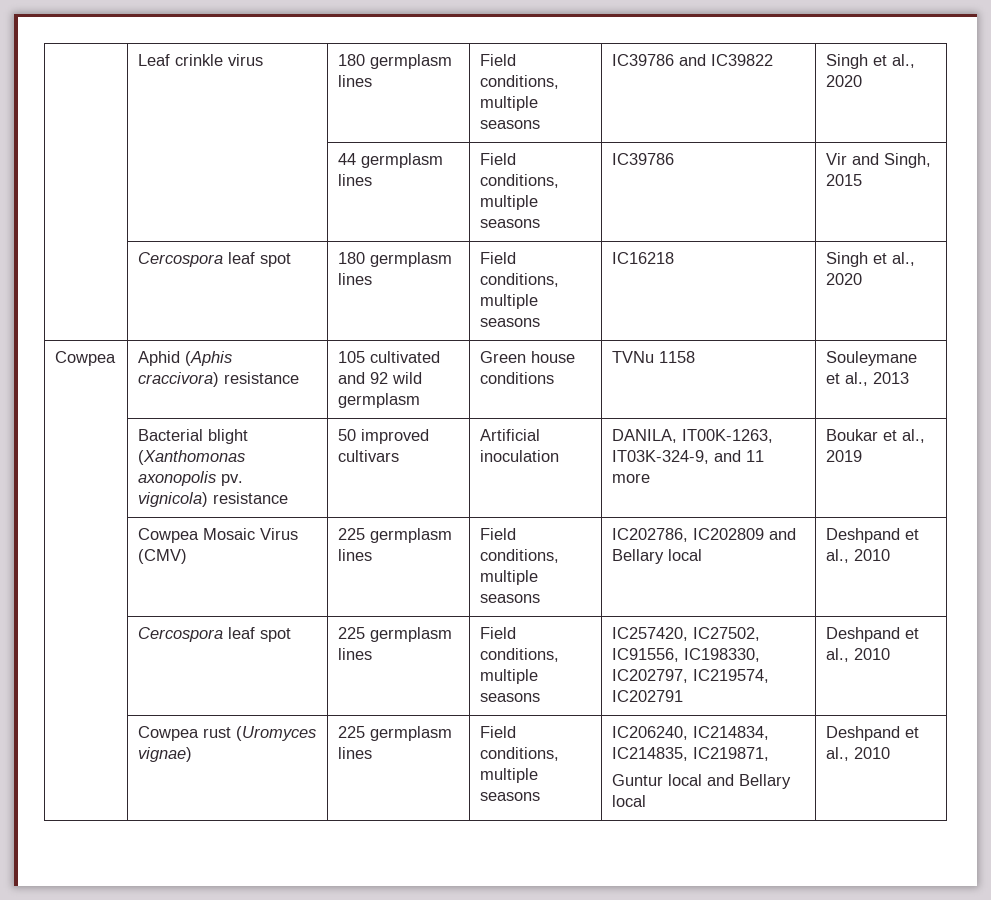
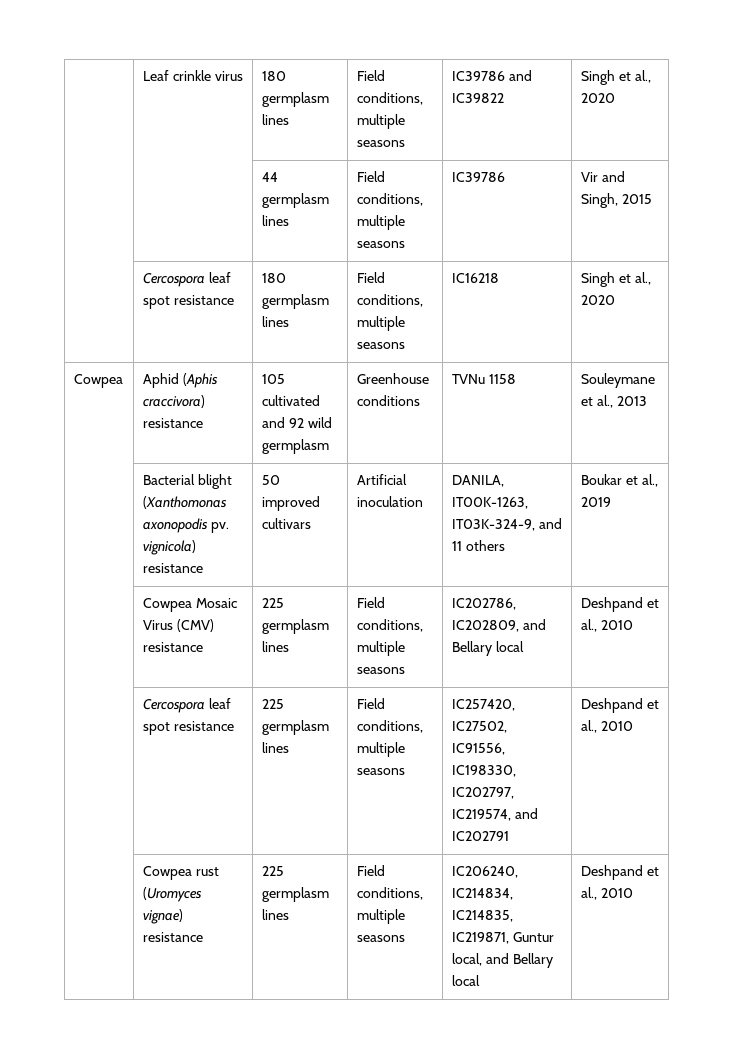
(292, 260) none -> [173,295,234,305] resistance
[480,351,576,363] Green house -> [356,373,429,384] Greenhouse
[138,471,217,486] axonopolis -> [142,518,208,533] axonopodis
[612,473,651,483] more -> [465,540,505,551] others
(188, 556) none -> [142,642,203,652] resistance
[693,528,765,540] IC202809 -> [451,620,519,632] IC202809,
(292, 635) none -> [173,721,234,731] resistance
(770, 676) none -> [514,808,538,819] and
(193, 754) none -> [142,932,203,942] resistance
[612,774,703,786] // Guntur local -> [512,932,554,942] [451,953,482,966] Guntur local,

